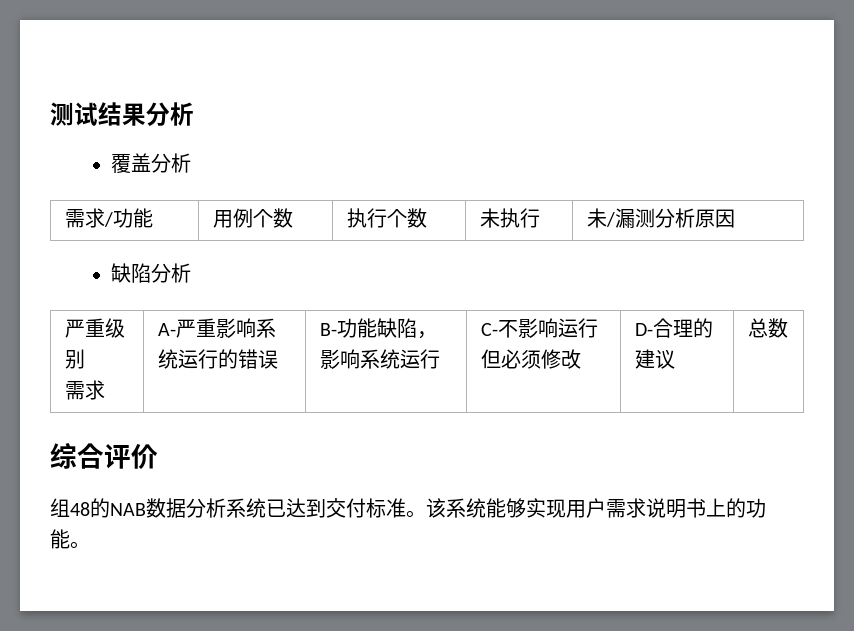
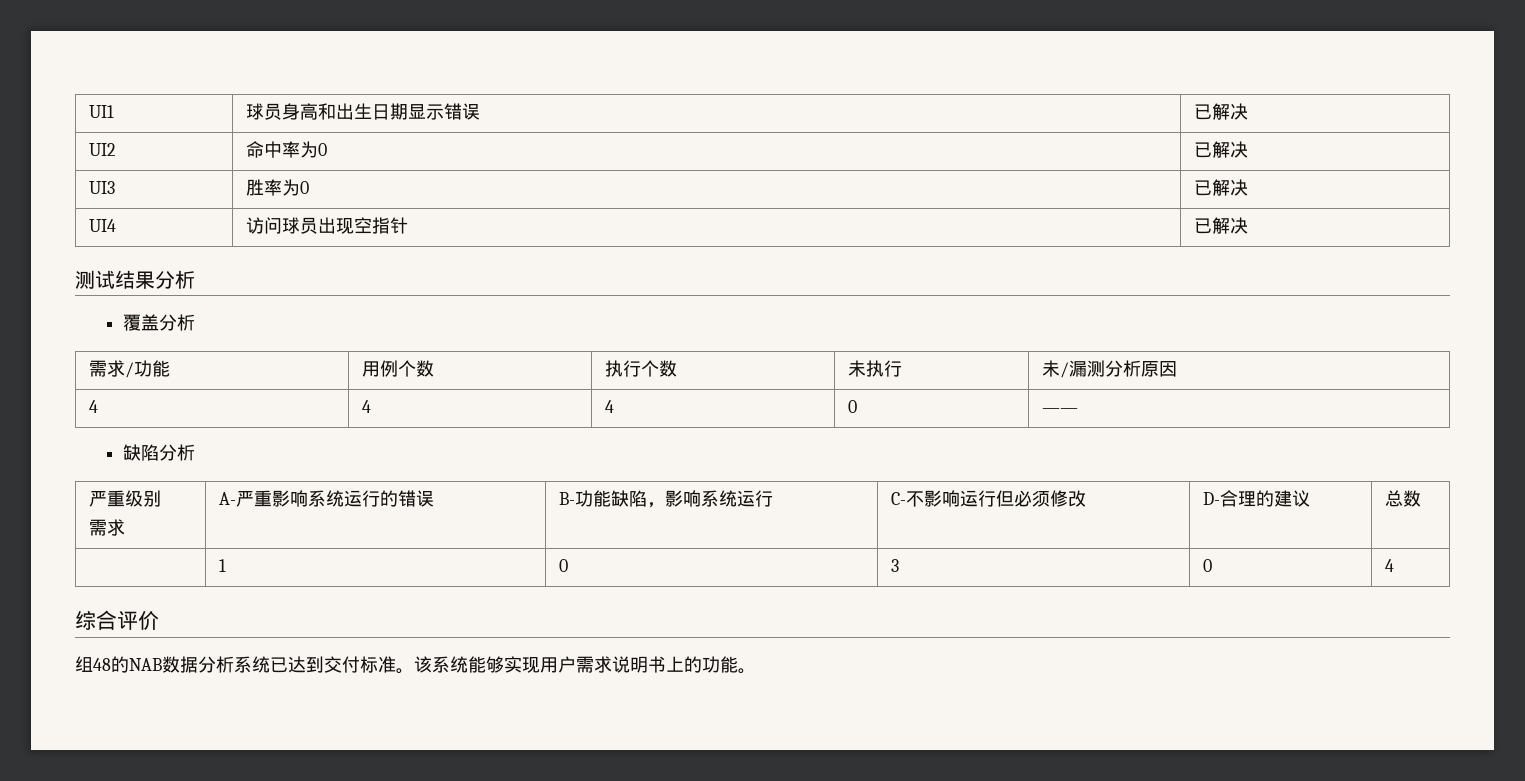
(50, 114) none -> [88,105,114,118] [245,103,480,120] [1193,103,1248,120] [88,143,116,156] [245,141,327,158] [1193,141,1248,158] [88,181,115,194] [245,179,309,196] [1193,179,1248,196] [88,219,116,232] [245,217,408,234] [1193,217,1248,234] UI1 | 球员身高和出生日期显示错误 | 已解决 // UI2 | 命中率为0 | 已解决 // UI3 | 胜率为0 | 已解决 // UI4 | 访问球员出现空指针 | 已解决 //
(735, 218) none -> [88,400,98,413] [361,400,371,413] [604,400,614,413] [847,400,857,413] [1041,408,1078,413] // 4 | 4 | 4 | 0 | ——
(788, 328) none -> [218,559,226,572] [558,559,568,572] [890,559,899,572] [1202,559,1212,572] [1384,559,1394,572] // | 1 | 0 | 3 | 0 | 4

